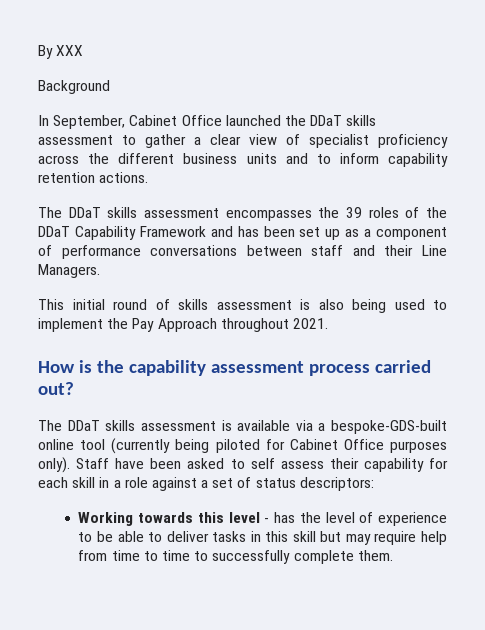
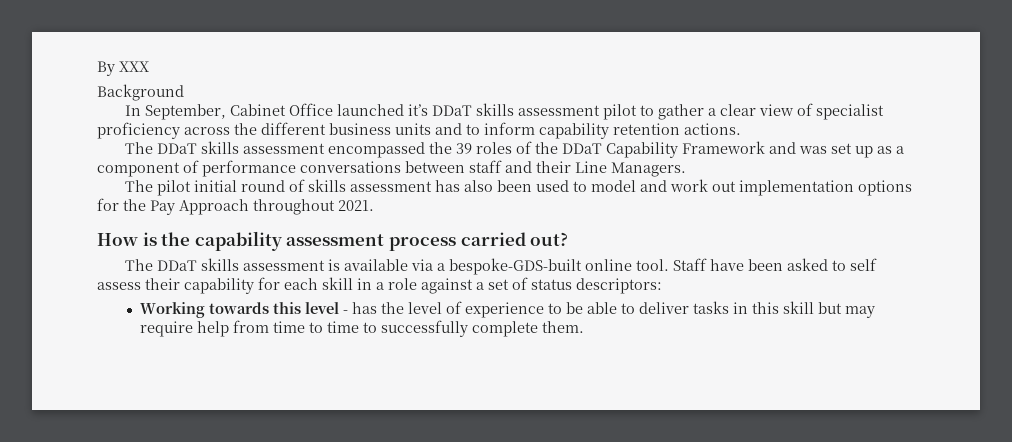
[284,115,377,126] [38,135,113,145] the DDaT skills assessment -> [407,103,637,120] it’s DDaT skills assessment pilot
[225,210,312,221] encompasses -> [327,142,425,158] encompassed
[237,226,295,237] has been -> [798,146,827,154] was
[38,299,64,310] This -> [124,180,191,196] The pilot
[300,299,447,313] [38,318,103,332] is also being used to implement -> [434,179,912,196] [97,198,119,211] has also been used to model and work out implementation options for
[80,438,447,454] [38,457,70,473] tool (currently being piloted for Cabinet Office purposes only). -> [635,259,669,271] tool.

